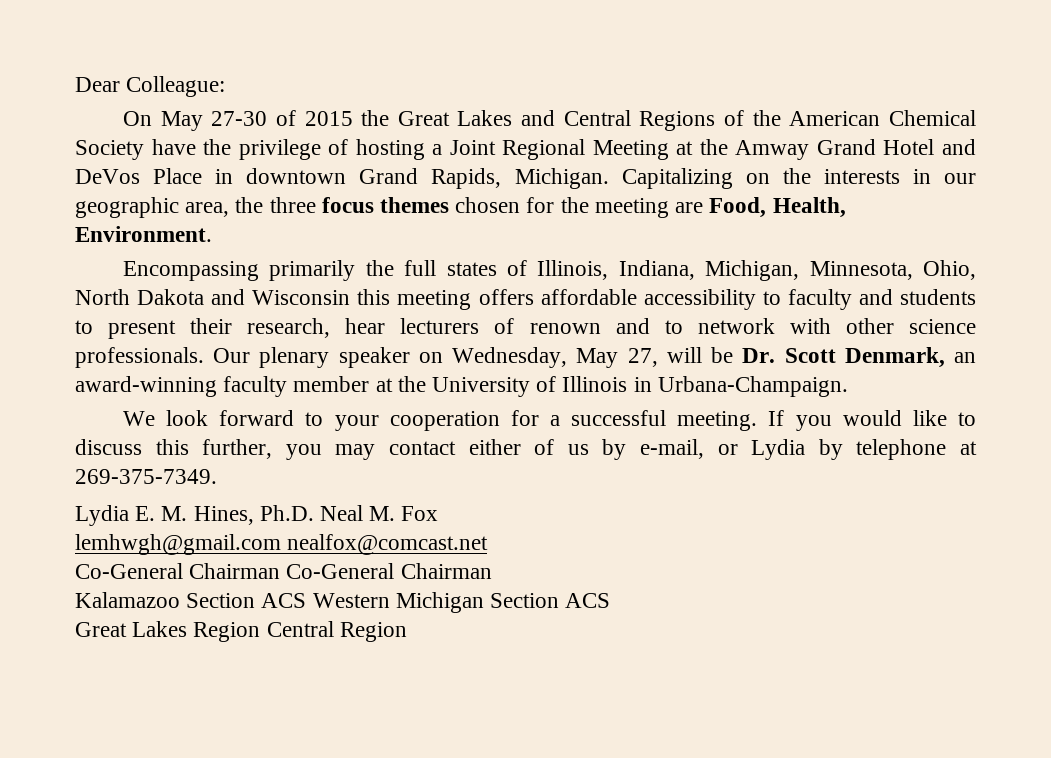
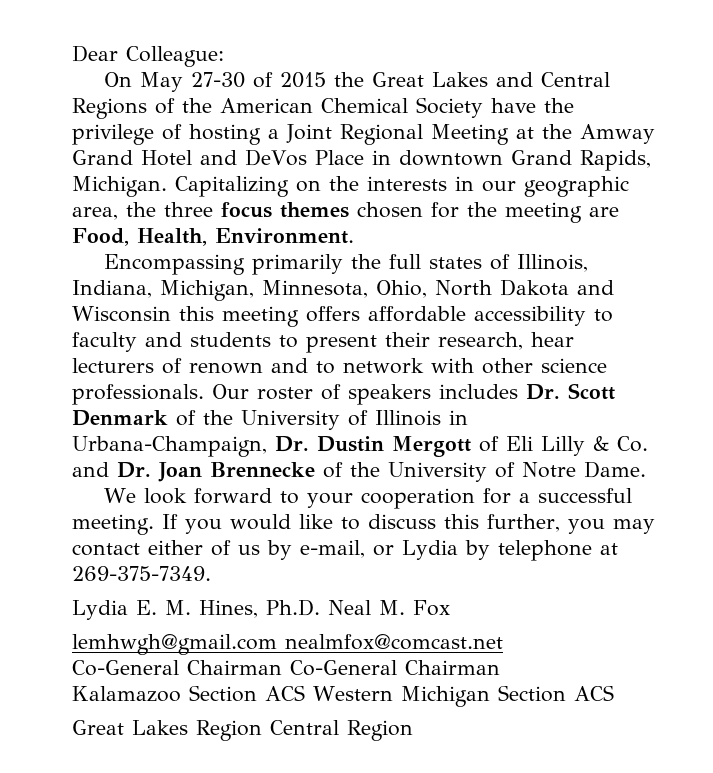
[259,347,977,368] [75,376,393,397] plenary speaker on Wednesday, May 27, will be Dr. Scott Denmark, an award-winning faculty member at -> [257,383,615,405] [72,410,196,426] roster of speakers includes Dr. Scott Denmark of
[657,376,848,397] Urbana-Champaign. -> [72,436,648,457] [72,461,646,482] Urbana-Champaign, Dr. Dustin Mergott of Eli Lilly & Co. and Dr. Joan Brennecke of the University of Notre Dame.
[287,534,489,555] nealfox@comcast.net -> [285,634,503,650] nealmfox@comcast.net

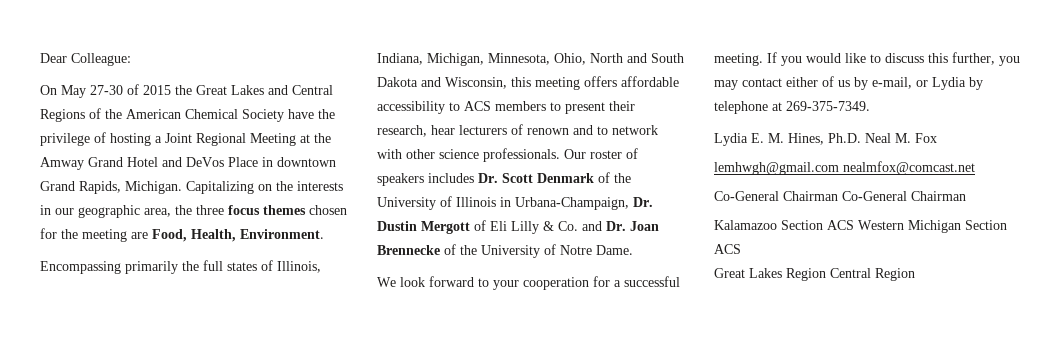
(492, 288) none -> [627,53,684,63] and South
[72,306,171,322] Wisconsin -> [445,77,507,89] Wisconsin,
[72,332,271,352] faculty and students -> [464,101,546,111] ACS members

